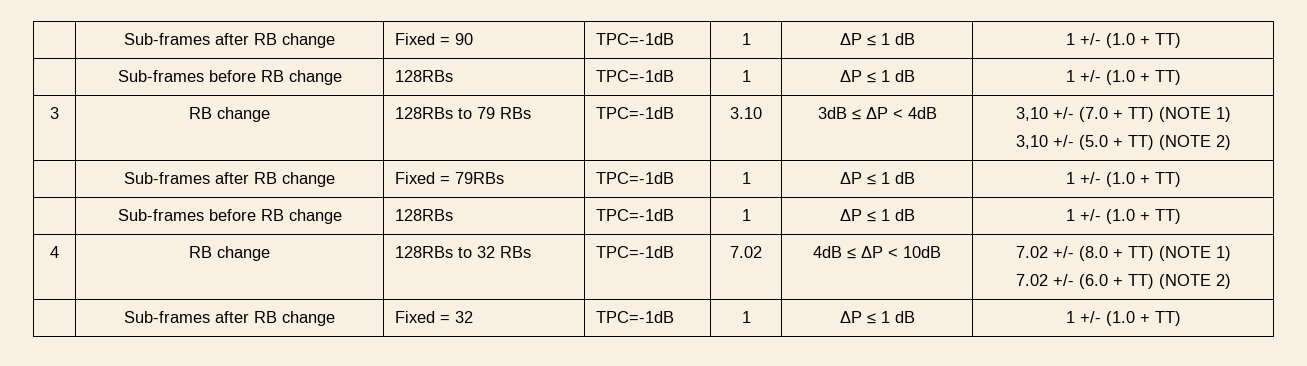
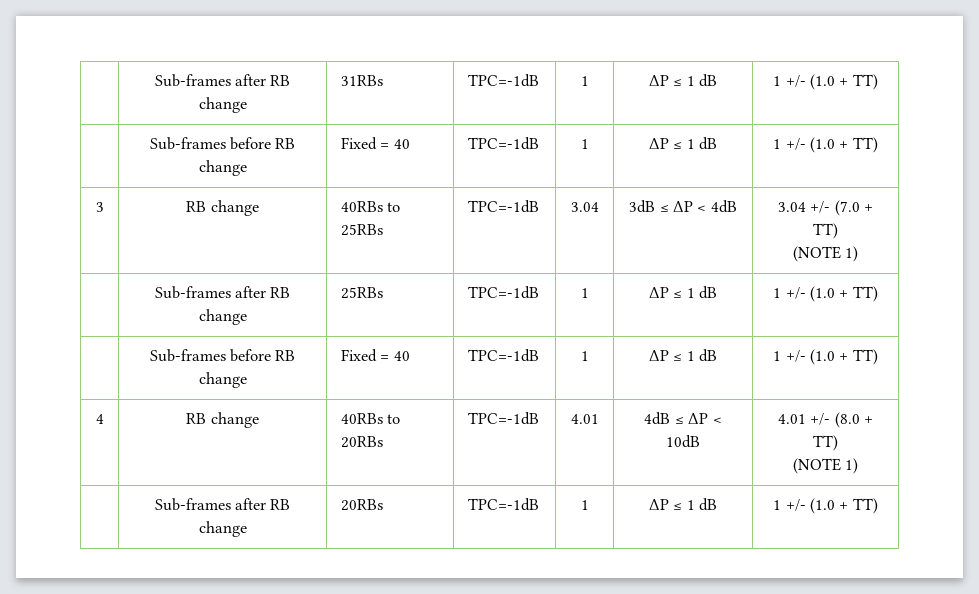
[124,33,335,48] [395,33,474,45] | Sub-frames after RB change | Fixed = 90 -> [154,74,291,87] [198,97,247,113] [340,75,383,86] | Sub-frames after RB change | 31RBs
[395,70,454,82] 128RBs -> [340,137,410,150] Fixed = 40
[395,107,532,119] [596,107,675,119] [730,107,762,119] 128RBs to 79 RBs | TPC=-1dB | 3.10 -> [340,201,401,212] [340,224,383,236] [467,200,539,213] [570,202,599,212] 40RBs to 25RBs | TPC=-1dB | 3.04
[1015,107,1048,121] 3,10 -> [777,202,806,212] 3.04
[1158,107,1231,122] [1015,135,1231,150] [124,172,335,187] [395,172,505,184] (NOTE 1) // 3,10 +/- (5.0 + TT) (NOTE 2) // | Sub-frames after RB change | Fixed = 79RBs -> [792,246,859,262] [154,286,291,299] [198,309,247,325] [340,287,383,299] // (NOTE 1) // | Sub-frames after RB change | 25RBs
[395,209,454,221] 128RBs -> [340,349,410,362] Fixed = 40
[395,246,532,258] [596,246,675,258] [730,246,762,258] 128RBs to 32 RBs | TPC=-1dB | 7.02 -> [340,413,401,424] [340,436,383,448] [467,412,539,425] [570,414,599,424] 40RBs to 20RBs | TPC=-1dB | 4.01
[1015,246,1048,258] 7.02 -> [777,414,806,424] 4.01
[1158,246,1231,261] [1015,274,1231,289] [124,311,335,326] [395,311,474,323] (NOTE 1) // 7.02 +/- (6.0 + TT) (NOTE 2) // | Sub-frames after RB change | Fixed = 32 -> [792,458,859,474] [154,498,291,511] [198,521,247,537] [340,499,383,511] // (NOTE 1) // | Sub-frames after RB change | 20RBs

